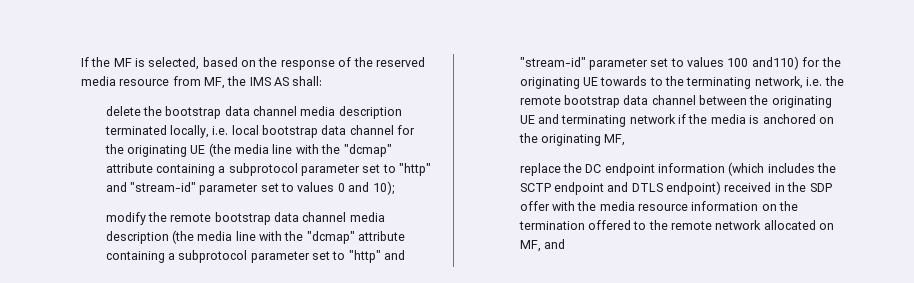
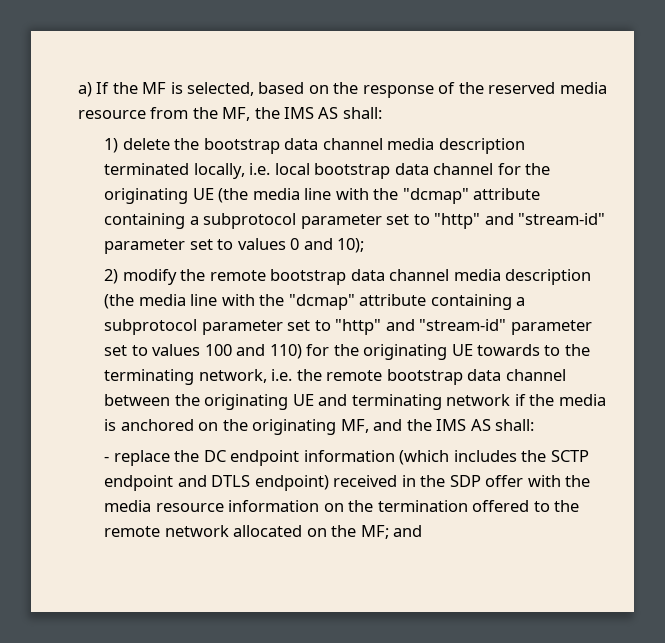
(80, 62) none -> [77,82,92,97] a)
(201, 81) none -> [192,107,218,119] the
(323, 81) none -> [104,138,119,153] 1)
(394, 188) none -> [104,269,119,284] 2)
[751,56,799,70] and110) -> [236,344,302,359] and 110)
(626, 140) // -> [373,419,534,431] [104,456,110,462] and the IMS AS shall: // -
[519,240,541,252] MF, -> [331,525,389,539] the MF;

